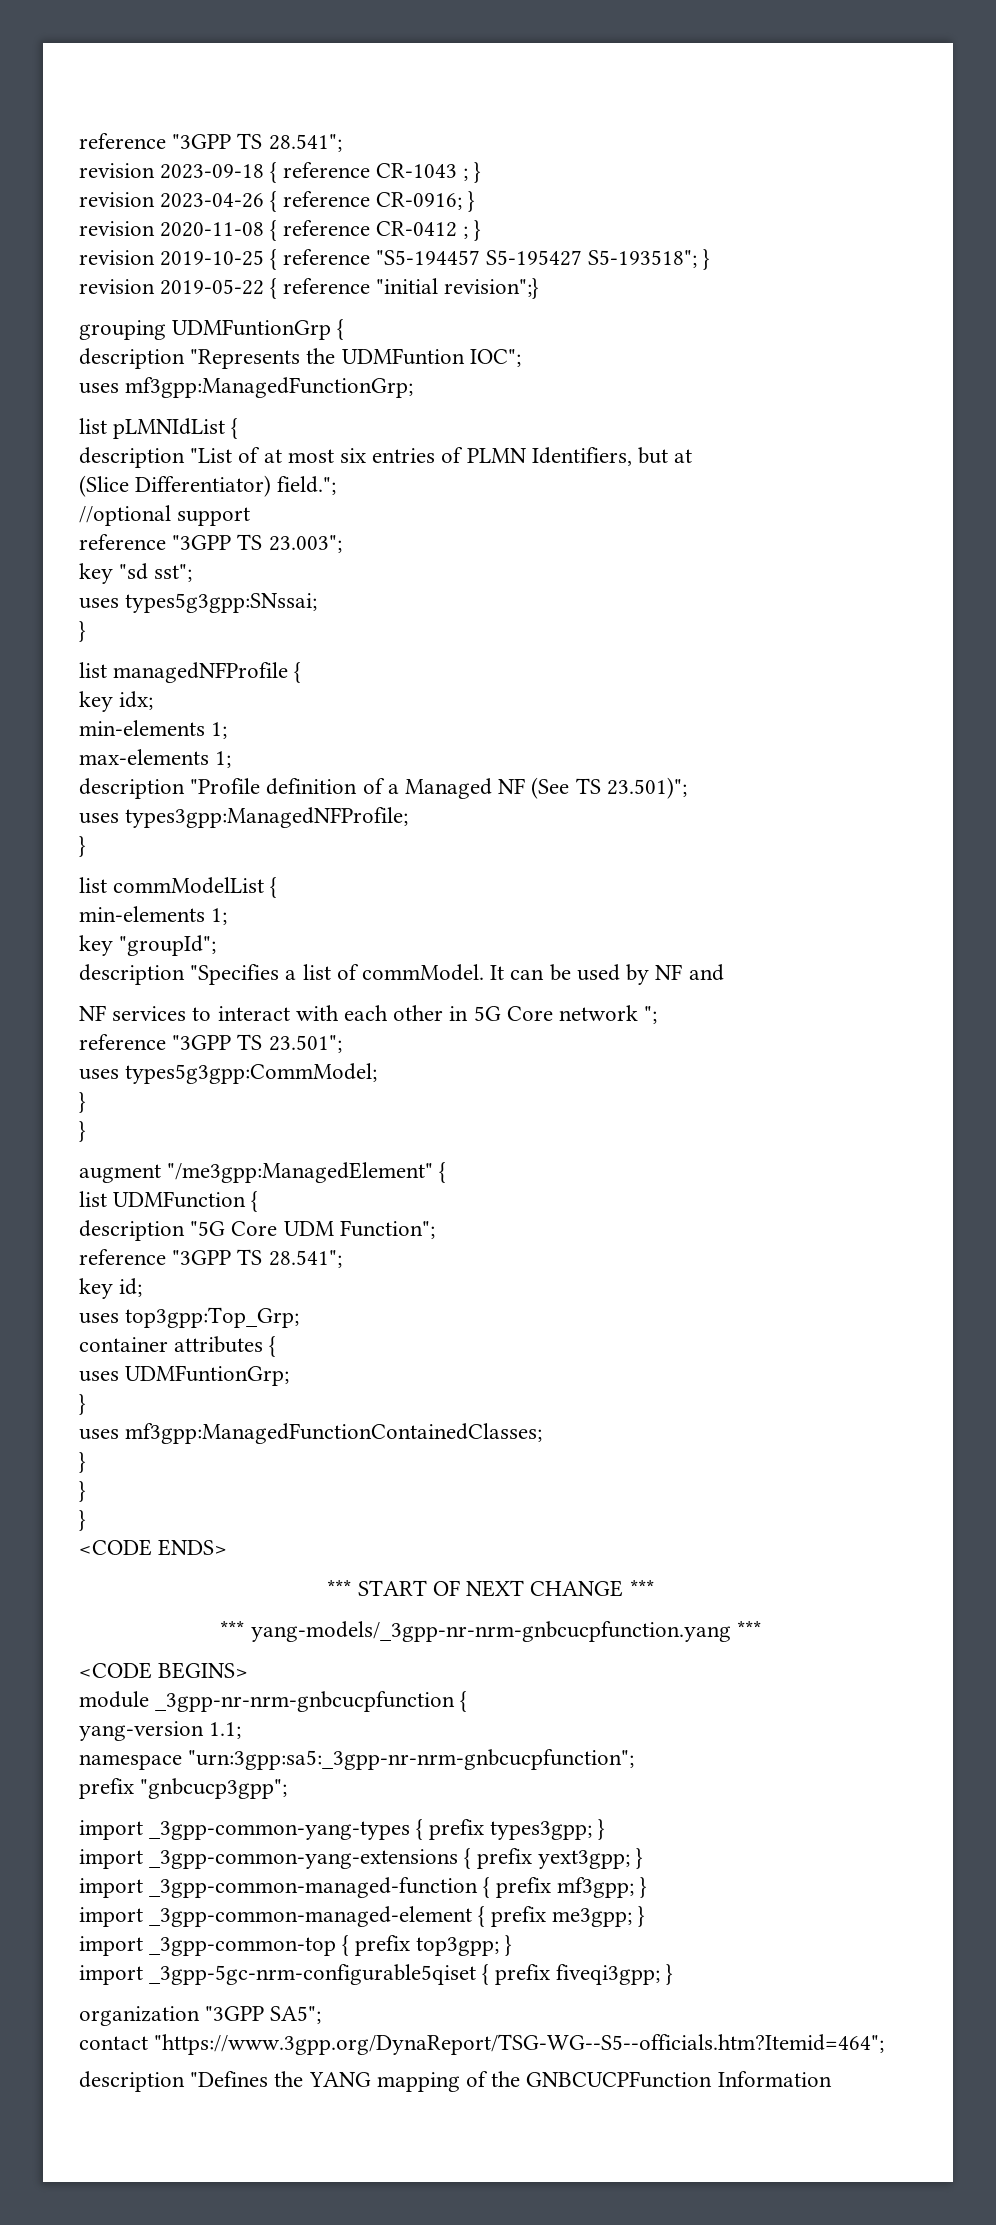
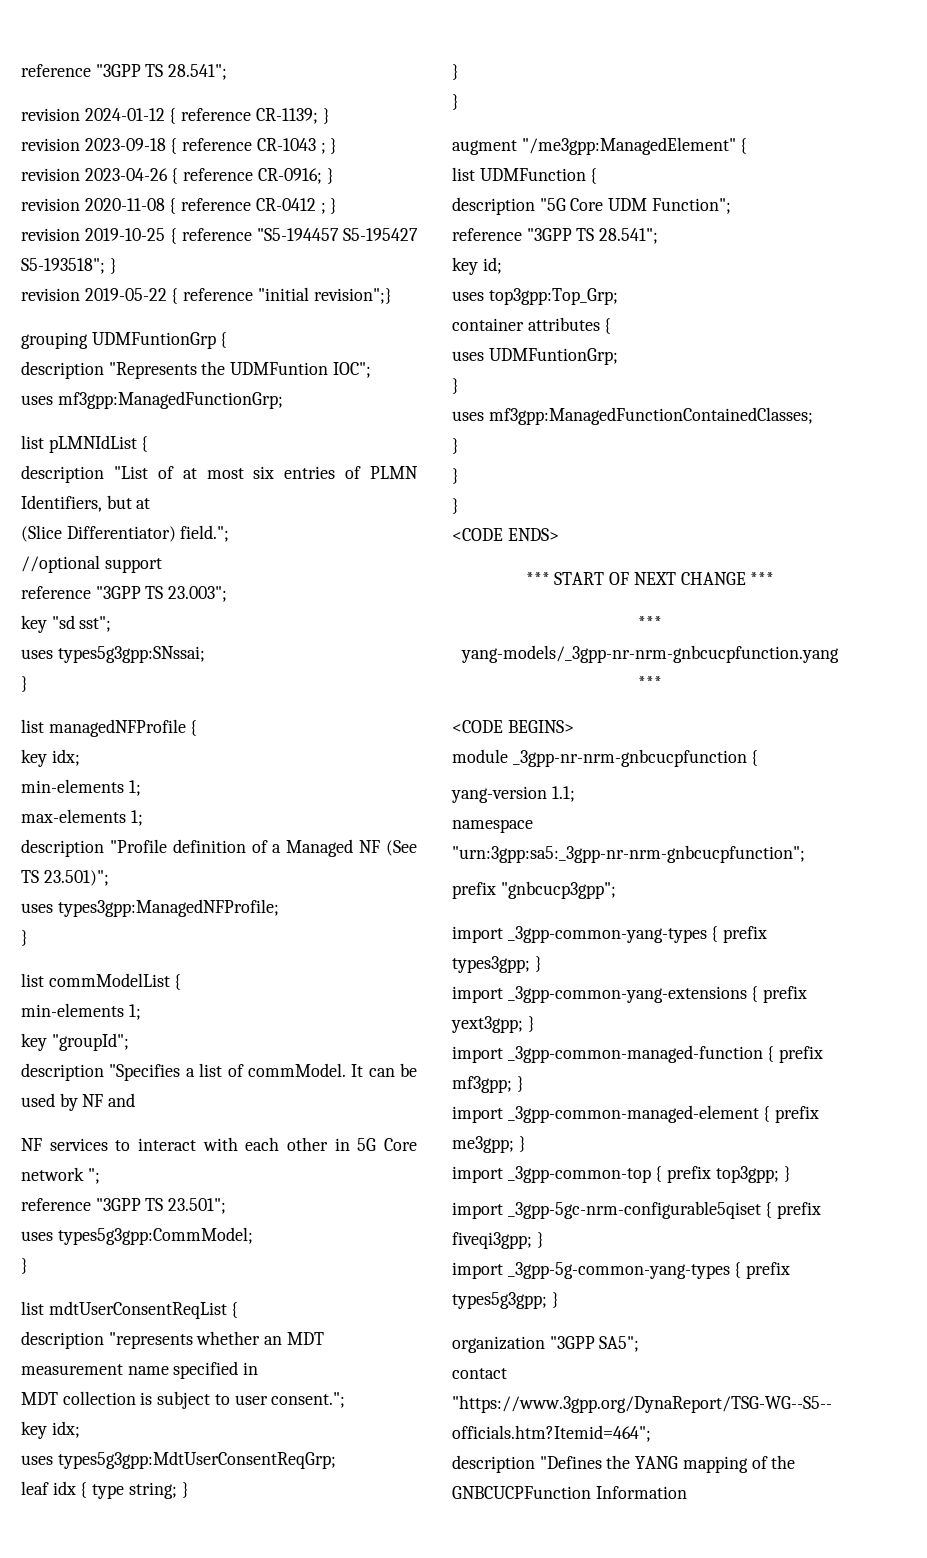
[79,133,342,152] reference "3GPP TS 28.541"; -> [21,64,228,80] [21,108,330,124] reference "3GPP TS 28.541"; // revision 2024-01-12 { reference CR-1139; }
(86, 1102) none -> [21,1301,239,1319] [21,1331,324,1349] [21,1361,259,1379] [21,1391,346,1409] [21,1421,80,1439] [21,1451,336,1469] [21,1481,189,1499] [452,64,459,80] // list mdtUserConsentReqList { // description "represents whether an MDT measurement name specified in // MDT collection is subject to user consent."; // key idx; // uses types5g3gpp:MdtUserConsentReqGrp; // leaf idx { type string; } // }
(674, 1974) none -> [452,1262,791,1279] [452,1292,559,1309] // import _3gpp-5g-common-yang-types { prefix types5g3gpp; }

